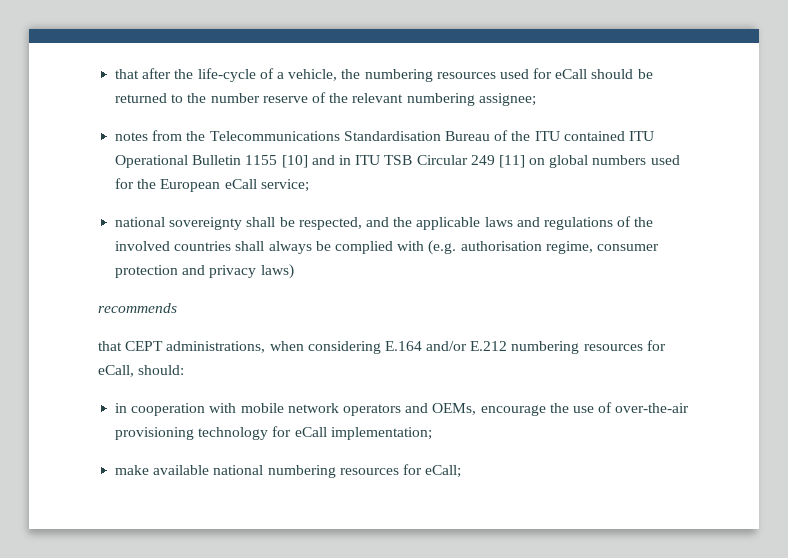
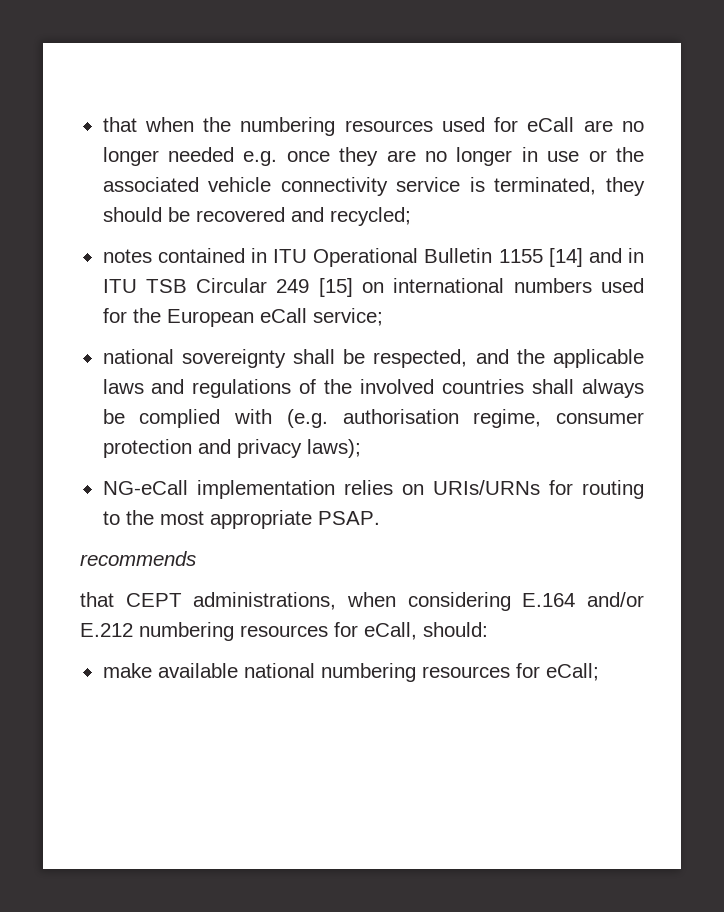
[115,68,338,82] that after the life-cycle of a vehicle, -> [102,117,194,132] that when
[591,69,653,79] [115,92,536,106] [115,130,625,141] should be returned to the number reserve of the relevant numbering assignee; // notes from the Telecommunications Standardisation Bureau of the ITU contained -> [583,120,645,132] [102,147,645,166] [102,177,645,196] [102,207,411,226] [102,248,267,263] are no longer needed e.g. once they are no longer in use or the associated vehicle connectivity service is terminated, they should be recovered and recycled; // notes contained in
[281,155,308,168] [10] -> [548,248,583,267] [14]
[498,155,589,168] [11] on global -> [318,278,505,297] [15] on international
[260,264,294,279] laws) -> [306,439,361,458] [102,480,644,499] [102,510,380,529] laws); // NG-eCall implementation relies on URIs/URNs for routing to the most appropriate PSAP.
[115,402,690,416] [115,426,432,440] // in cooperation with mobile network operators and OEMs, encourage the use of over-the-air provisioning technology for eCall implementation; -> (488, 629) none

